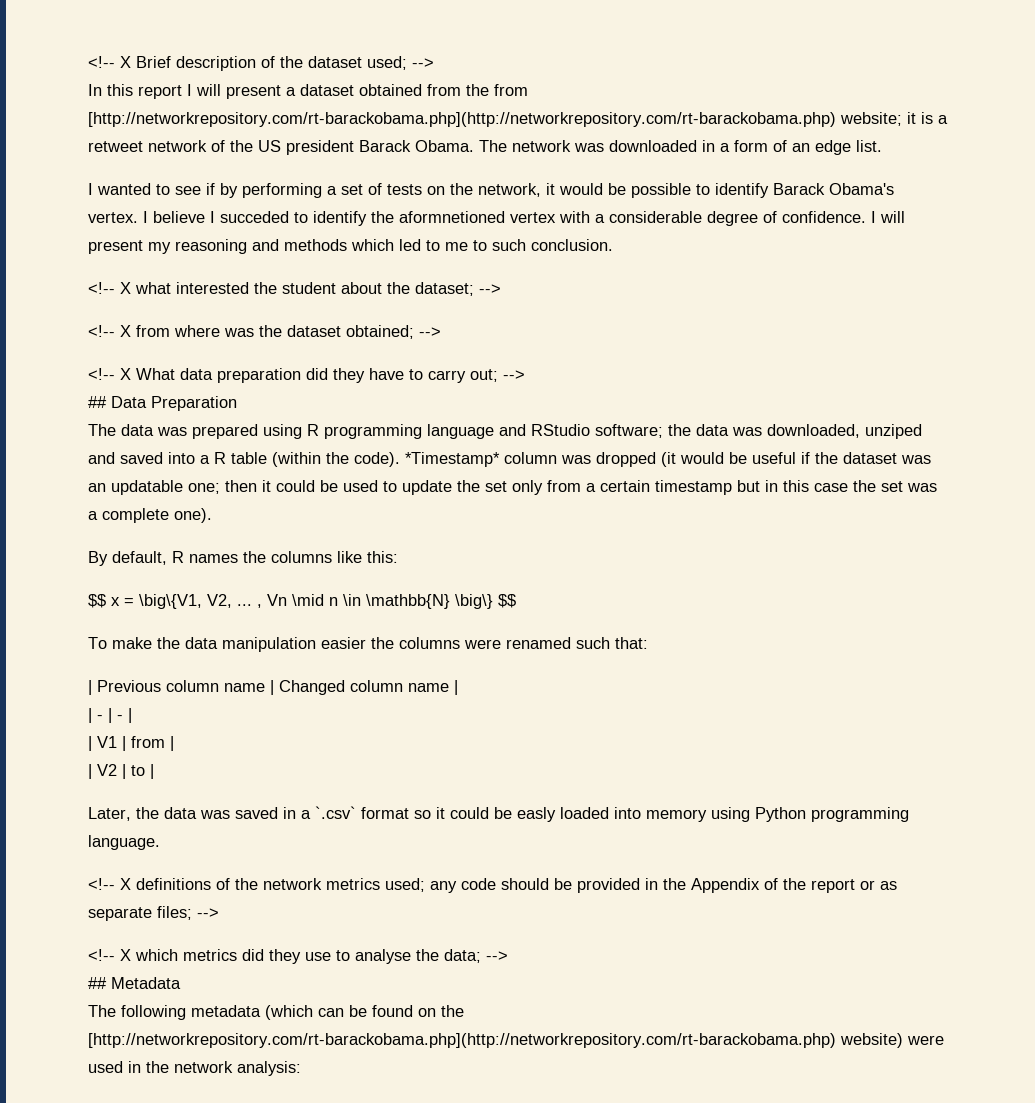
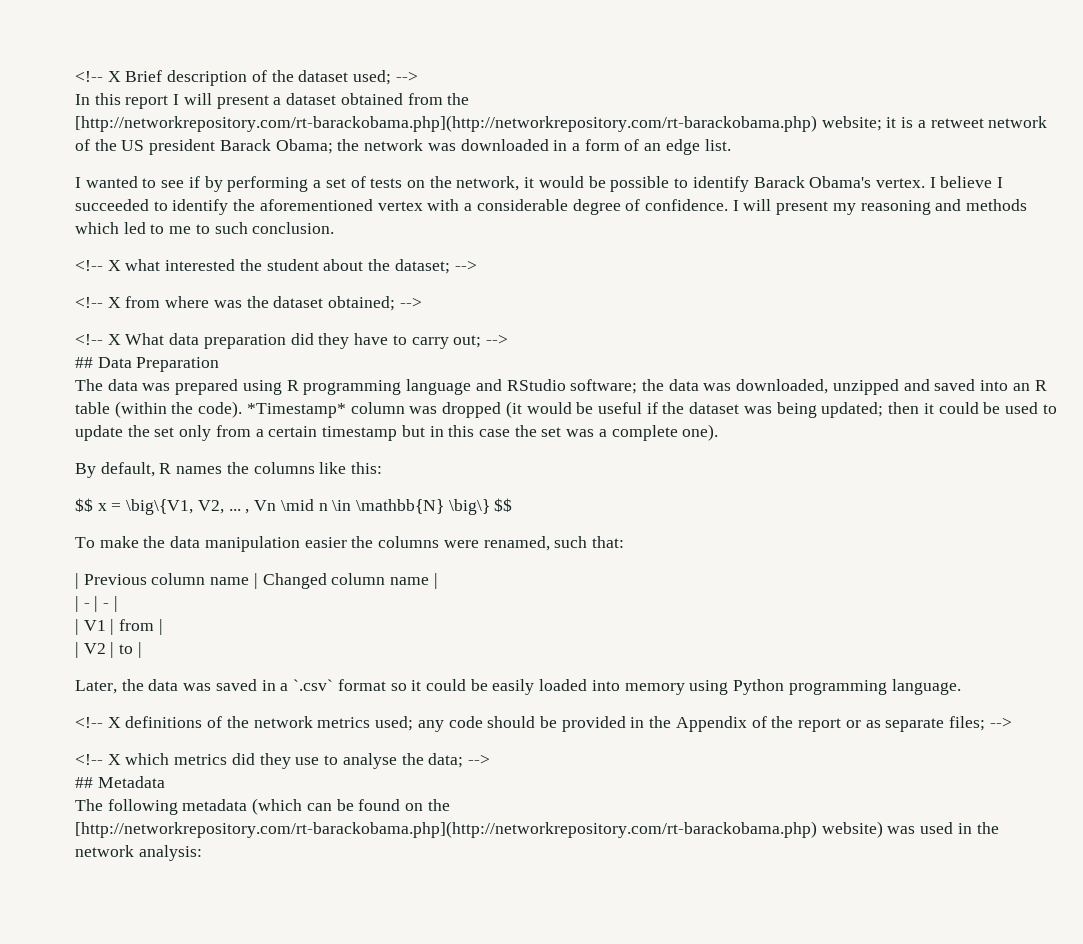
[494,84,528,96] from -> (470, 99) none
[415,140,507,152] Obama. The -> [275,139,360,154] Obama; the
[220,211,289,223] succeded -> [75,199,149,211] succeeded
[399,211,505,223] aformnetioned -> [259,199,373,211] aforementioned
[865,424,922,439] unziped -> [832,379,899,395] unzipped
[200,455,210,464] a -> [1012,383,1030,391] an
[88,480,220,495] an updatable one; -> [776,402,884,418] being updated;
[506,637,571,649] renamed -> [483,536,550,551] renamed,
[517,807,556,822] easly -> [492,679,535,695] easily
[907,1035,944,1045] were -> [887,826,916,834] was

